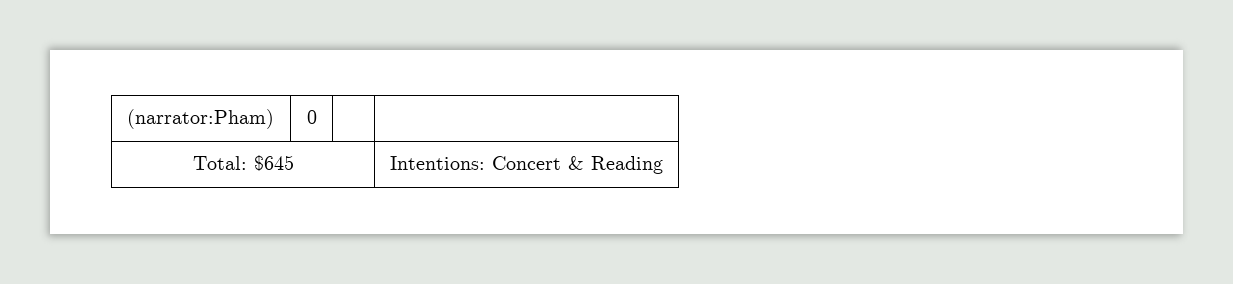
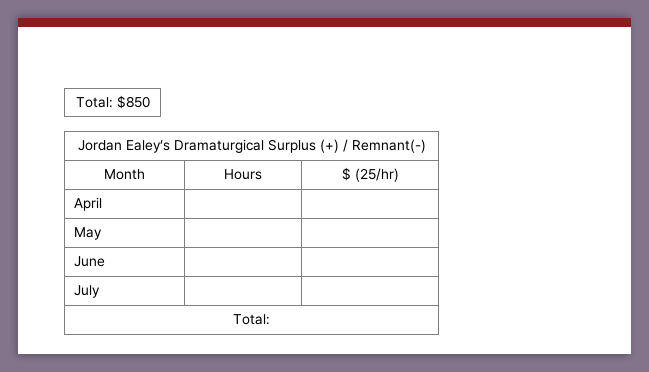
[126,109,274,129] [306,110,317,124] [192,155,294,171] [390,156,663,174] (narrator:Pham) | 0 | | // Total: $645 | Intentions: Concert & Reading -> [75,95,150,109] [77,139,426,153] [104,169,145,180] [223,169,262,180] [341,167,399,182] [74,197,103,211] [74,227,103,240] [74,256,106,267] [74,285,101,298] [233,314,270,325] Total: $850 // Jordan Ealey’s Dramaturgical Surplus (+) / Remnant(-) // Month | Hours | $ (25/hr) // April | | // May | | // June | | // July | | // Total:

